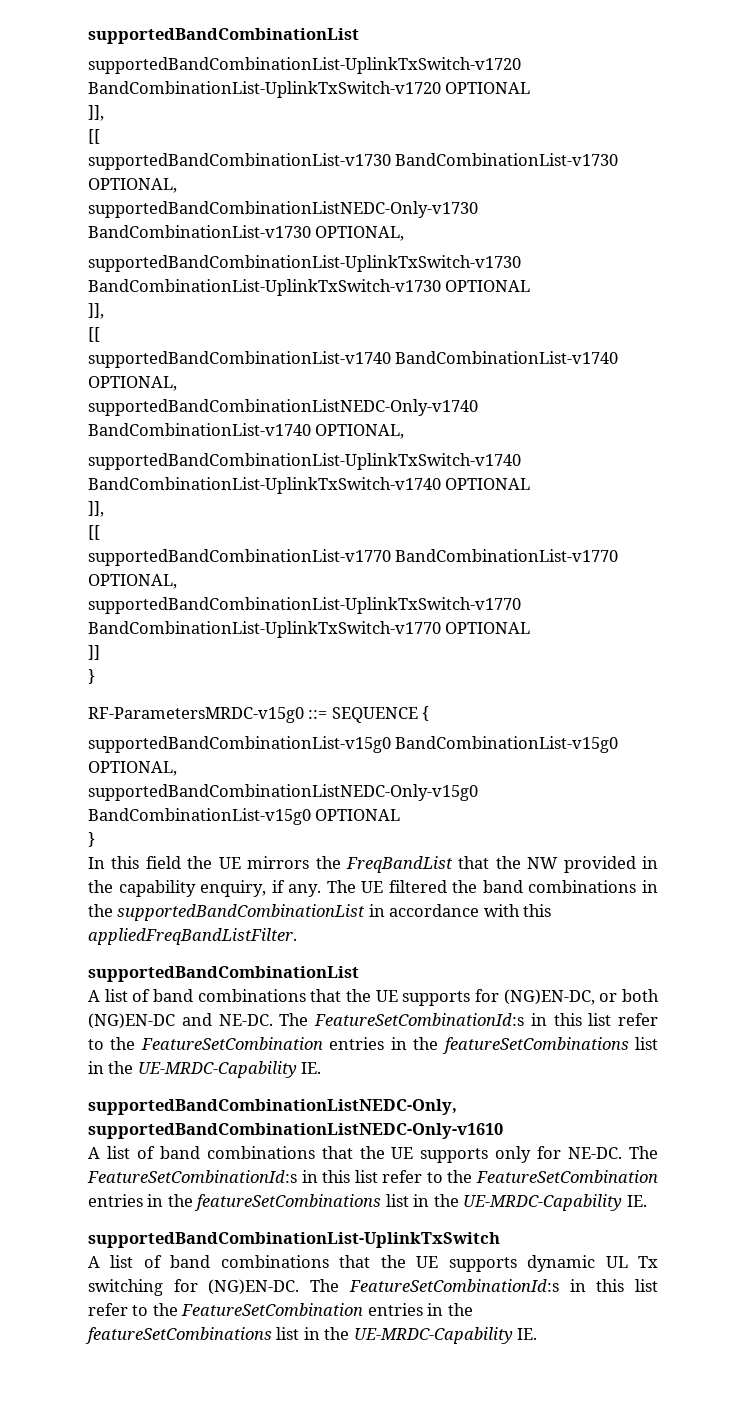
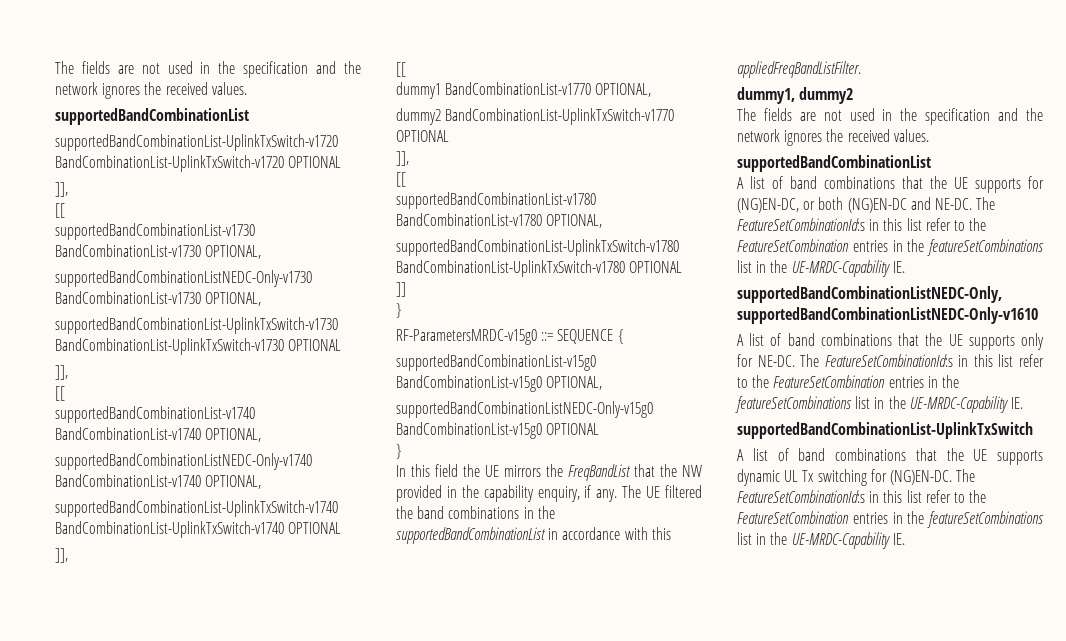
(88, 36) none -> [55,61,361,78] [55,82,247,99] The fields are not used in the specification and the network ignores the received values. //
[88,549,391,566] supportedBandCombinationList-v1770 -> [396,82,441,99] dummy1
[88,597,521,614] supportedBandCombinationList-UplinkTxSwitch-v1770 -> [396,108,441,125] dummy2
(531, 628) none -> [396,151,409,166] [396,172,406,187] [396,192,596,209] [396,213,603,228] [396,239,679,256] [396,260,683,277] // ]], // [[ // supportedBandCombinationList-v1780 BandCombinationList-v1780 OPTIONAL, // supportedBandCombinationList-UplinkTxSwitch-v1780 BandCombinationList-UplinkTxSwitch-v1780 OPTIONAL
(297, 936) none -> [737,87,854,104] [737,108,1043,125] [737,129,929,146] // dummy1, dummy2 // The fields are not used in the specification and the network ignores the received values.

